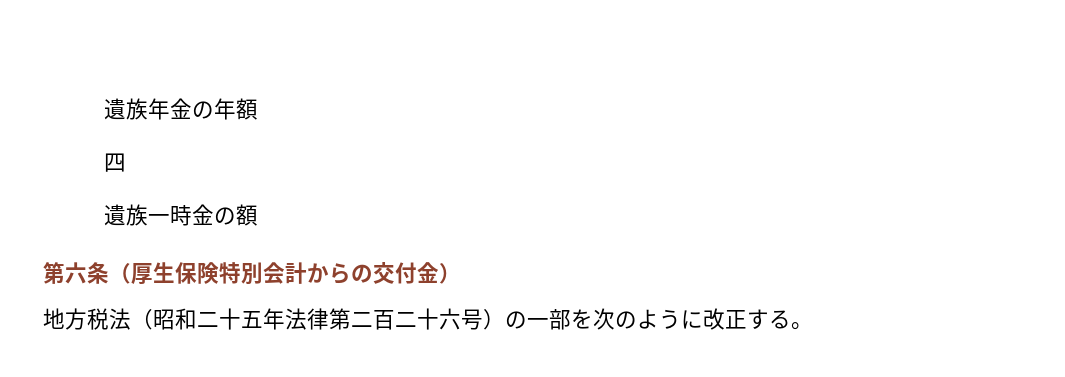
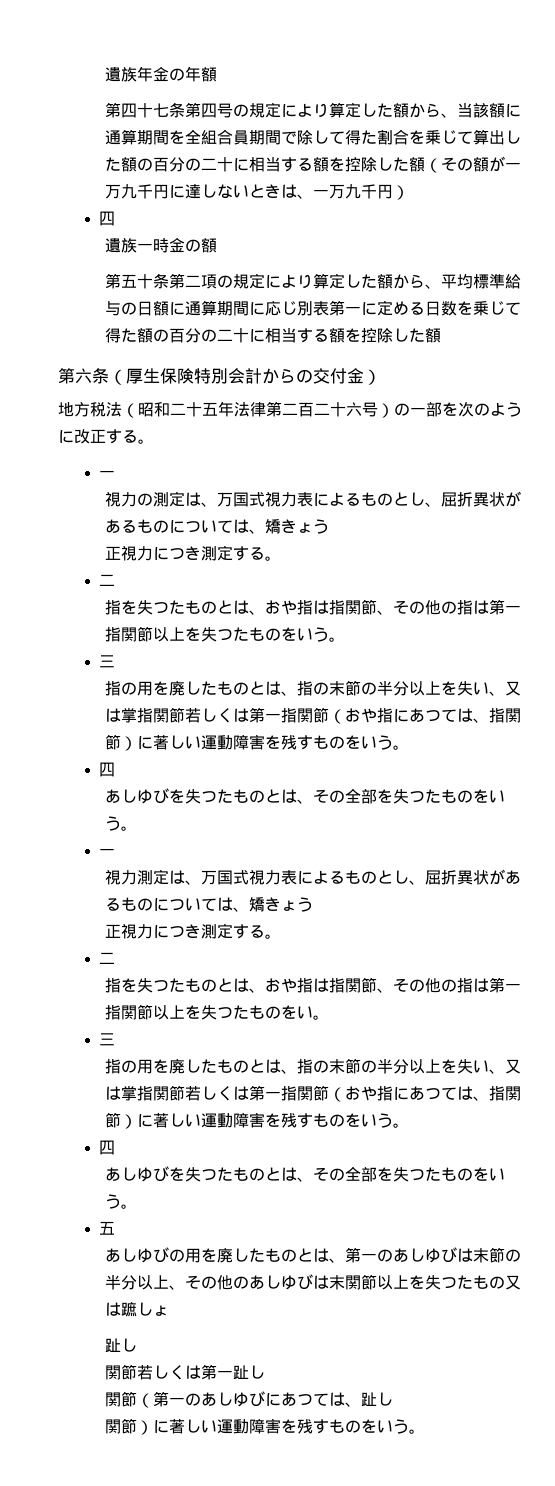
[104,153,127,172] [104,204,237,226] 四 // 遺族一時金の -> [104,102,521,118] [104,129,521,145] [104,156,521,173] [104,184,409,200] [98,211,115,226] [104,238,217,253] [104,273,521,289] [104,300,521,316] [104,328,425,343] 第四十七条第四号の規定により算定した額から、当該額に通算期間を全組合員期間で除して得た割合を乗じて算出した額の百分の二十に相当する額を控除した額（その額が一万九千円に達しないときは、一万九千円） // 四 // 遺族一時金の額 // 第五十条第二項の規定により算定した額から、平均標準給与の日額に通算期間に応じ別表第一に定める日数を乗じて得た額の百分の二十に相当する額を控除した
(813, 326) none -> [98,471,115,478] [104,491,521,507] [104,519,329,534] [104,545,281,561] [98,574,115,586] [104,599,521,615] [104,626,345,642] [98,655,115,668] [104,680,521,696] [104,707,521,724] [104,734,409,751] [98,762,115,777] [104,788,505,804] [104,816,137,831] [98,849,115,856] [104,869,521,885] [104,897,313,912] [104,923,281,939] [98,952,115,964] [104,977,521,993] [104,1004,329,1020] [98,1033,115,1046] [104,1058,521,1074] [104,1085,521,1102] [104,1112,409,1129] [98,1140,115,1155] [104,1166,505,1182] [104,1194,137,1209] [98,1221,115,1235] [104,1247,521,1263] [104,1274,521,1290] [104,1302,169,1317] [104,1338,137,1353] [104,1364,265,1380] [104,1391,393,1408] [104,1418,425,1435] // 一 // 視力の測定は、万国式視力表によるものとし、屈折異状があるものについては、矯きょう // 正視力につき測定する。 // 二 // 指を失つたものとは、おや指は指関節、その他の指は第一指関節以上を失つたものをいう。 // 三 // 指の用を廃したものとは、指の末節の半分以上を失い、又は掌指関節若しくは第一指関節（おや指にあつては、指関節）に著しい運動障害を残すものをいう。 // 四 // あしゆびを失つたものとは、その全部を失つたものをいう。 // 一 // 視力測定は、万国式視力表によるものとし、屈折異状があるものについては、矯きょう // 正視力につき測定する。 // 二 // 指を失つたものとは、おや指は指関節、その他の指は第一指関節以上を失つたものをい。 // 三 // 指の用を廃したものとは、指の末節の半分以上を失い、又は掌指関節若しくは第一指関節（おや指にあつては、指関節）に著しい運動障害を残すものをいう。 // 四 // あしゆびを失つたものとは、その全部を失つたものをいう。 // 五 // あしゆびの用を廃したものとは、第一のあしゆびは末節の半分以上、その他のあしゆびは末関節以上を失つたもの又は蹠しょ // 趾し // 関節若しくは第一趾し // 関節（第一のあしゆびにあつては、趾し // 関節）に著しい運動障害を残すものをいう。

